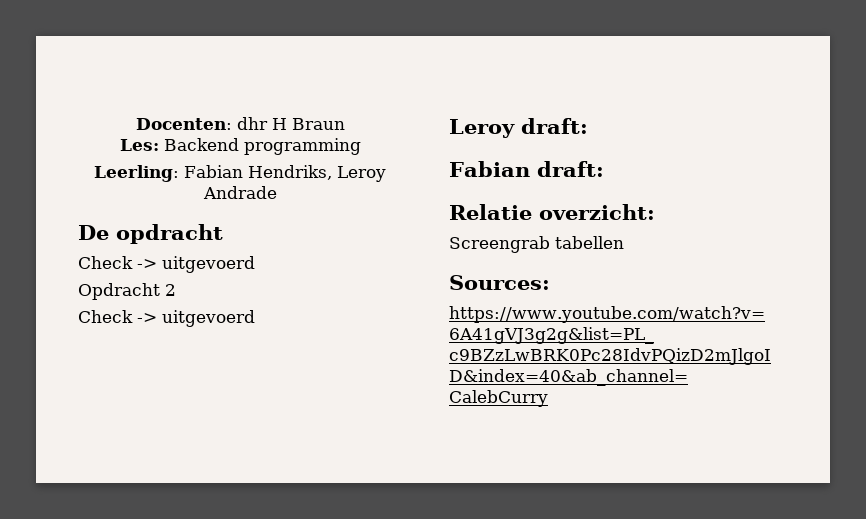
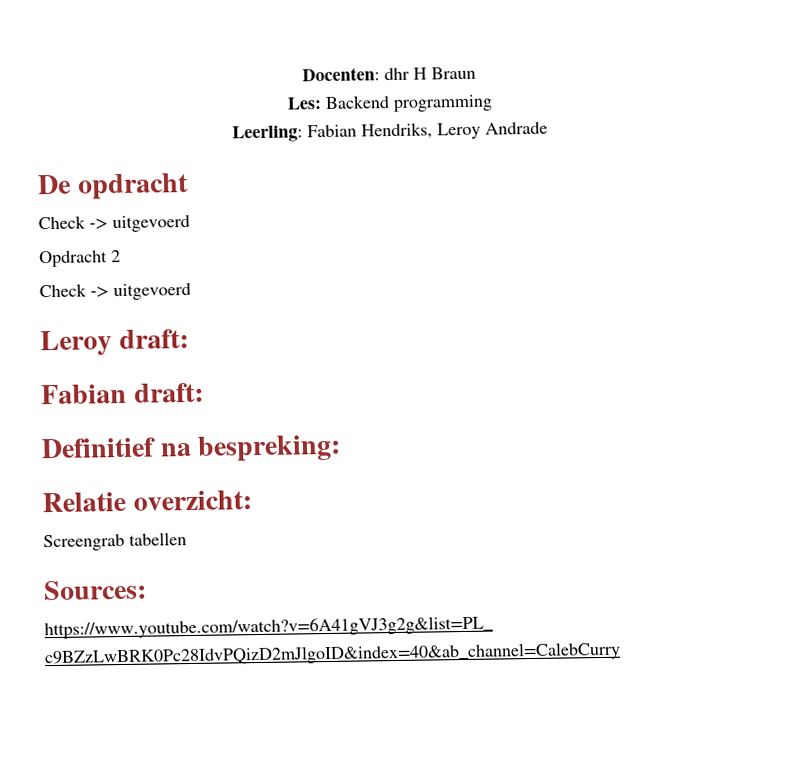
(604, 169) none -> [41,434,342,462] // Definitief na bespreking:

